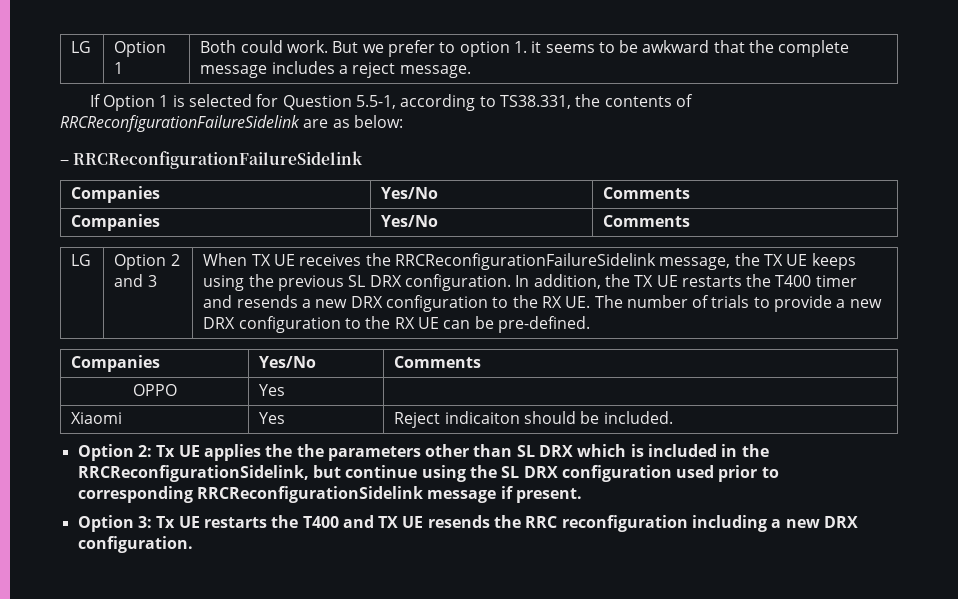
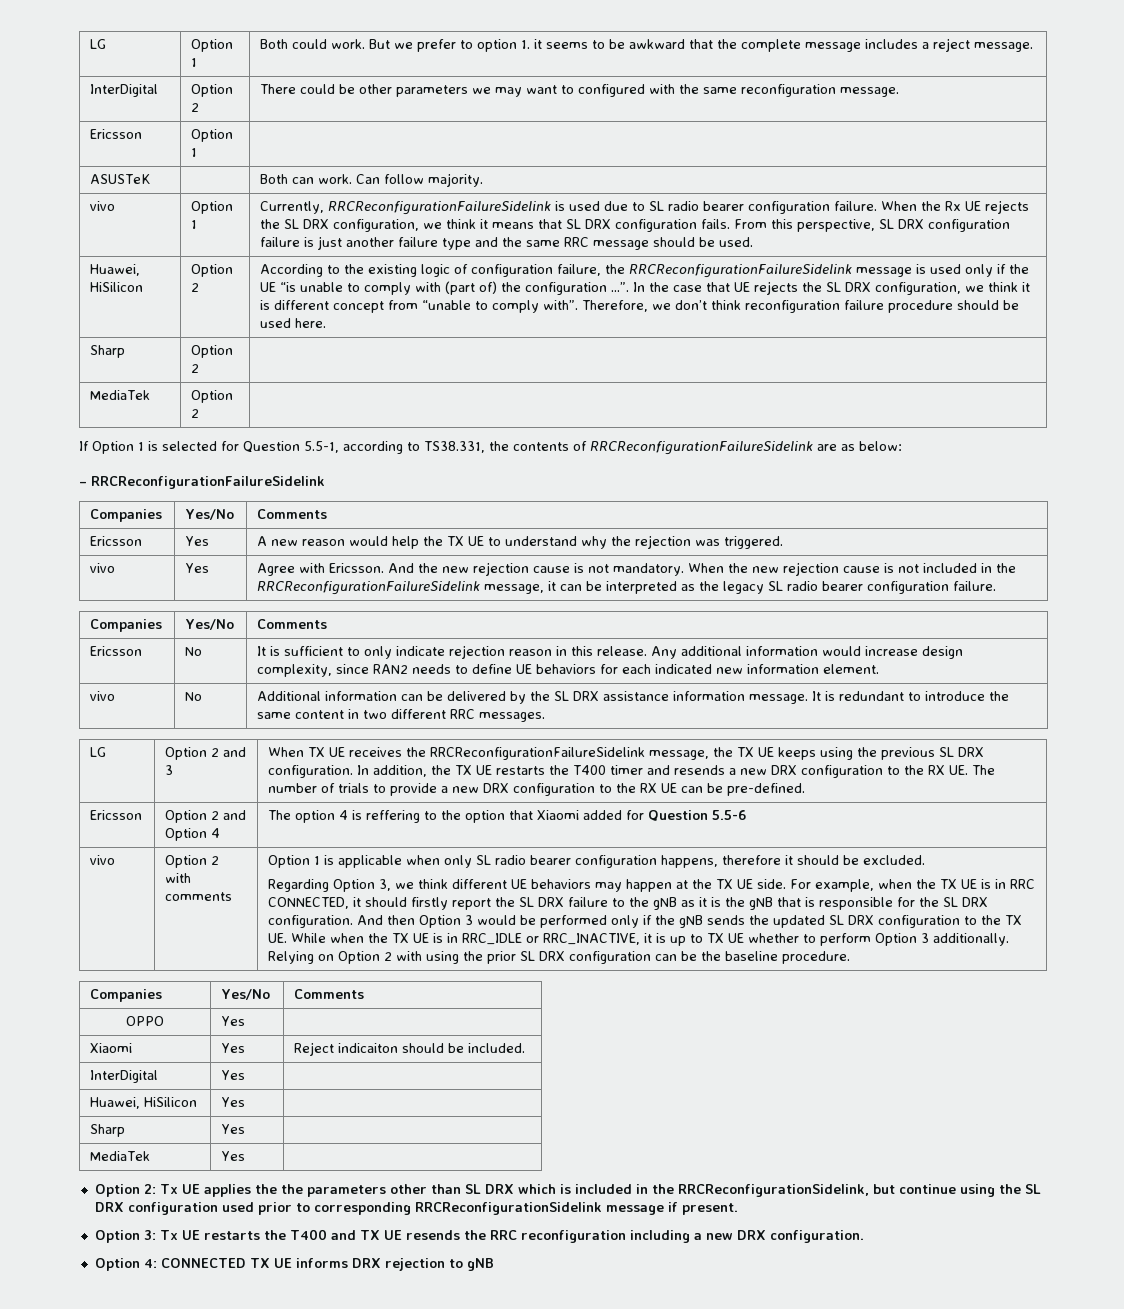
(471, 71) none -> [90,84,159,97] [191,84,234,97] [191,103,200,112] [260,84,900,97] [90,129,143,139] [191,129,234,142] [191,148,198,157] [90,174,151,184] [260,173,484,187] [90,201,116,211] [191,201,234,214] [191,220,198,229] [260,200,1030,215] [260,219,1011,232] [260,236,754,250] [90,264,141,276] [90,282,144,292] [191,264,234,277] [191,283,200,292] [260,264,1030,278] [260,281,1031,295] [260,300,1020,313] [260,318,327,328] [90,345,126,358] [191,345,234,358] [191,364,200,373] [90,390,151,400] [191,390,234,403] [191,409,200,418] // InterDigital | Option 2 | There could be other parameters we may want to configured with the same reconfiguration message. // Ericsson | Option 1 | // ASUSTeK | | Both can work. Can follow majority. // vivo | Option 1 | Currently, RRCReconfigurationFailureSidelink is used due to SL radio bearer configuration failure. When the Rx UE rejects the SL DRX configuration, we think it means that SL DRX configuration fails. From this perspective, SL DRX configuration failure is just another failure type and the same RRC message should be used. // Huawei, HiSilicon | Option 2 | According to the existing logic of configuration failure, the RRCReconfigurationFailureSidelink message is used only if the UE “is unable to comply with (part of) the configuration ...”. In the case that UE rejects the SL DRX configuration, we think it is different concept from “unable to comply with”. Therefore, we don’t think reconfiguration failure procedure should be used here. // Sharp | Option 2 | // MediaTek | Option 2 |
[71,214,161,231] [381,215,439,227] [603,215,691,227] Companies | Yes/No | Comments -> [90,536,143,546] [185,536,210,546] [257,535,784,549] [90,563,116,573] [185,563,210,573] [257,562,1017,576] [257,581,997,595] [90,619,163,632] [185,619,235,630] [257,619,328,629] [90,646,143,656] [185,647,203,656] [257,645,964,659] [257,664,880,677] [90,691,116,701] [185,692,203,701] [257,691,1010,704] [257,709,546,722] Ericsson | Yes | A new reason would help the TX UE to understand why the rejection was triggered. // vivo | Yes | Agree with Ericsson. And the new rejection cause is not mandatory. When the new rejection cause is not included in the RRCReconfigurationFailureSidelink message, it can be interpreted as the legacy SL radio bearer configuration failure. // Companies | Yes/No | Comments // Ericsson | No | It is sufficient to only indicate rejection reason in this release. Any additional information would increase design complexity, since RAN2 needs to define UE behaviors for each indicated new information element. // vivo | No | Additional information can be delivered by the SL DRX assistance information message. It is redundant to introduce the same content in two different RRC messages.
(590, 324) none -> [90,810,143,820] [165,810,247,823] [165,828,221,841] [268,810,747,823] [90,855,116,865] [165,855,220,868] [165,873,192,883] [165,892,233,901] [268,855,926,868] [268,879,1036,892] [268,897,989,910] [268,915,1023,928] [268,933,1010,946] [268,951,851,964] // Ericsson | Option 2 and Option 4 | The option 4 is reffering to the option that Xiaomi added for Question 5.5-6 // vivo | Option 2 with comments | Option 1 is applicable when only SL radio bearer configuration happens, therefore it should be excluded. // Regarding Option 3, we think different UE behaviors may happen at the TX UE side. For example, when the TX UE is in RRC CONNECTED, it should firstly report the SL DRX failure to the gNB as it is the gNB that is responsible for the SL DRX configuration. And then Option 3 would be performed only if the gNB sends the updated SL DRX configuration to the TX UE. While when the TX UE is in RRC_IDLE or RRC_INACTIVE, it is up to TX UE whether to perform Option 3 additionally. Relying on Option 2 with using the prior SL DRX configuration can be the baseline procedure.
(673, 417) none -> [90,1070,159,1083] [221,1070,246,1080] [90,1097,198,1109] [221,1097,246,1107] [90,1124,126,1137] [221,1124,246,1134] [90,1151,151,1161] [221,1151,246,1161] // InterDigital | Yes | // Huawei, HiSilicon | Yes | // Sharp | Yes | // MediaTek | Yes |
(193, 544) none -> [94,1258,494,1271] // Option 4: CONNECTED TX UE informs DRX rejection to gNB

